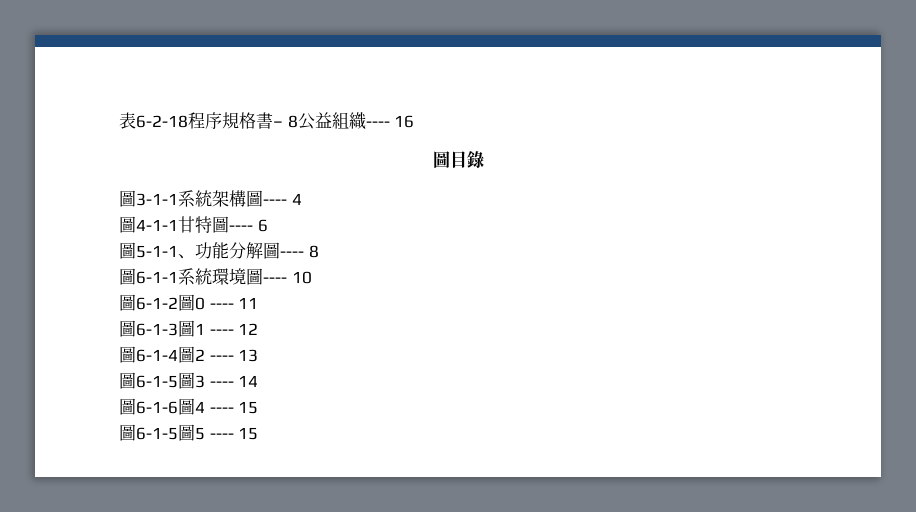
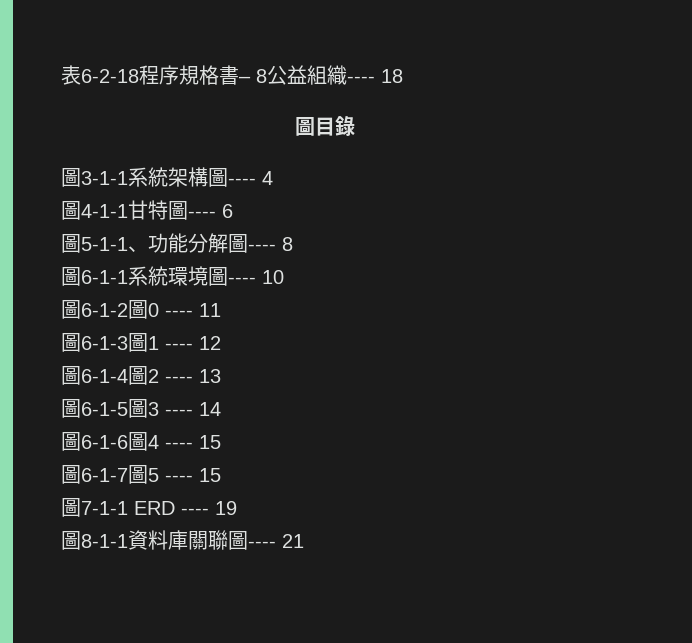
[394,115,415,128] 16 -> [381,69,403,83] 18
[136,427,178,440] 6-1-5 -> [81,468,128,482] 6-1-7
(259, 433) none -> [61,498,237,517] [61,530,304,550] // 圖7-1-1 ERD ---- 19 // 圖8-1-1資料庫關聯圖---- 21

